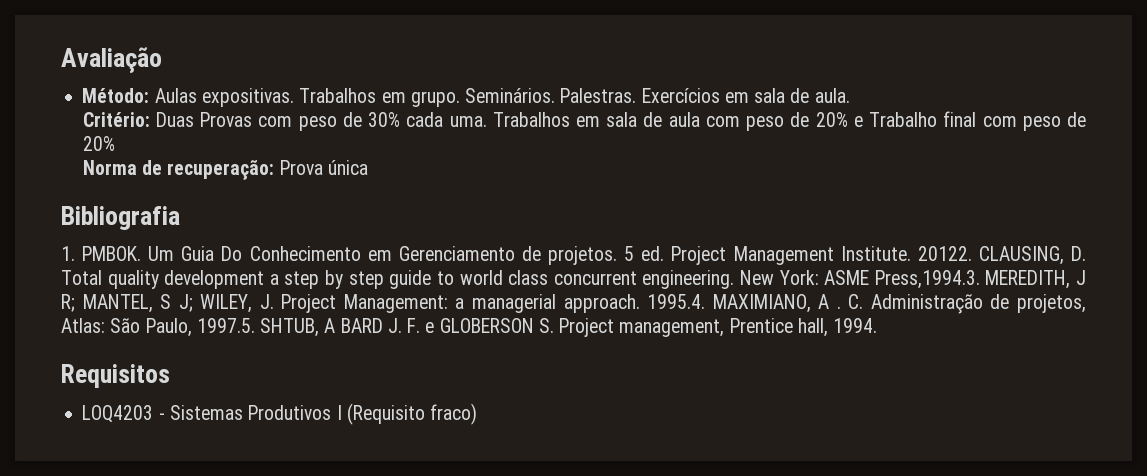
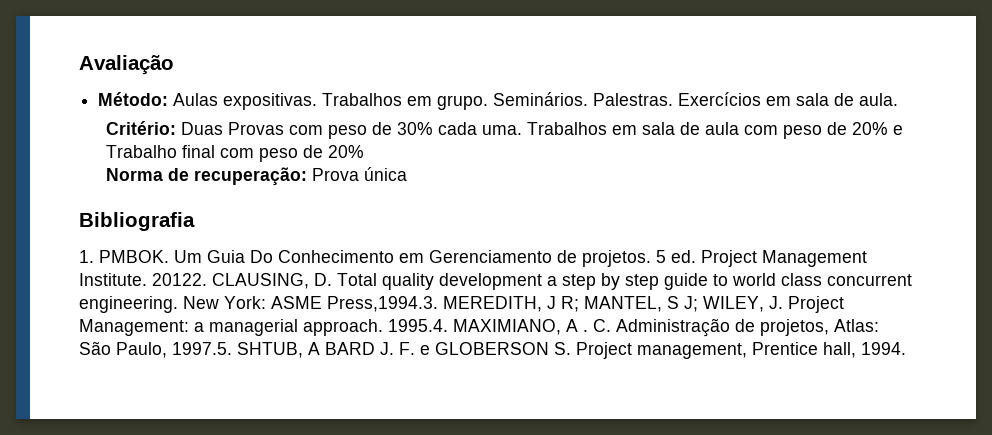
[61,364,170,388] [82,403,478,425] // Requisitos // LOQ4203 - Sistemas Produtivos I (Requisito fraco) -> (906, 348) none

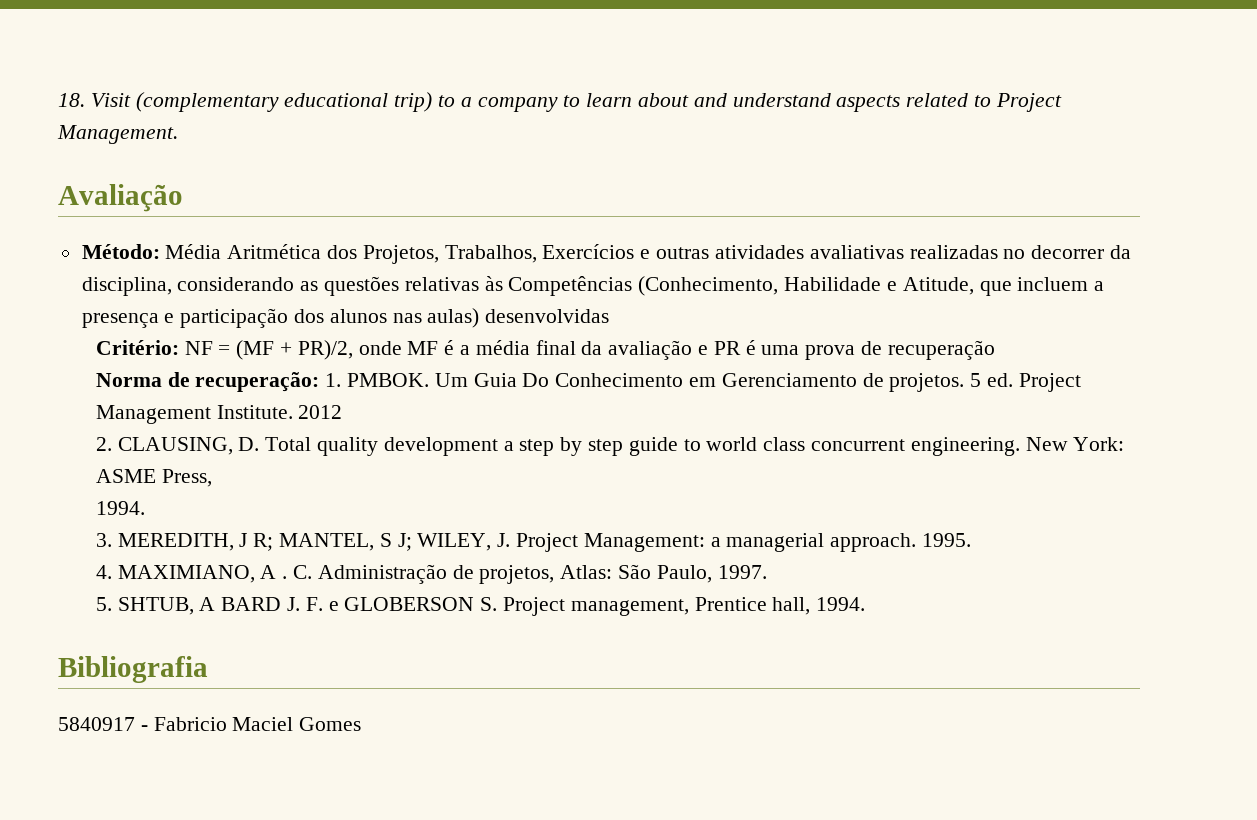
[79,55,174,75] [98,92,899,110] [105,121,903,139] [105,145,364,162] Avaliação // Método: Aulas expositivas. Trabalhos em grupo. Seminários. Palestras. Exercícios em sala de aula. // Critério: Duas Provas com peso de 30% cada uma. Trabalhos em sala de aula com peso de 20% e Trabalho final com peso de 20% -> [58,92,1062,112] [57,125,178,144] [58,184,183,212] [81,244,1131,264] [81,276,1105,296] [81,308,610,328] [95,340,995,360] 18. Visit (complementary educational trip) to a company to learn about and understand aspects related to Project Management. // Avaliação // Método: Média Aritmética dos Projetos, Trabalhos, Exercícios e outras atividades avaliativas realizadas no decorrer da disciplina, considerando as questões relativas às Competências (Conhecimento, Habilidade e Atitude, que incluem a presença e participação dos alunos nas aulas) desenvolvidas // Critério: NF = (MF + PR)/2, onde MF é a média final da avaliação e PR é uma prova de recuperação
[311,167,407,181] [79,212,195,231] Prova única // Bibliografia // -> (320, 382) none
[152,273,207,286] 20122. -> [298,405,343,419] [95,437,112,451] 2012 // 2.
[327,296,438,312] Press,1994.3. -> [161,469,212,487] [95,501,145,515] [95,533,112,547] Press, // 1994. // 3.
[388,319,448,332] 1995.4. -> [922,533,972,547] [95,565,112,579] 1995. // 4.
[172,342,232,355] 1997.5. -> [717,565,767,579] [95,597,112,611] 1997. // 5.
(906, 348) none -> [58,656,208,683] [58,717,362,731] // Bibliografia // 5840917 - Fabricio Maciel Gomes

